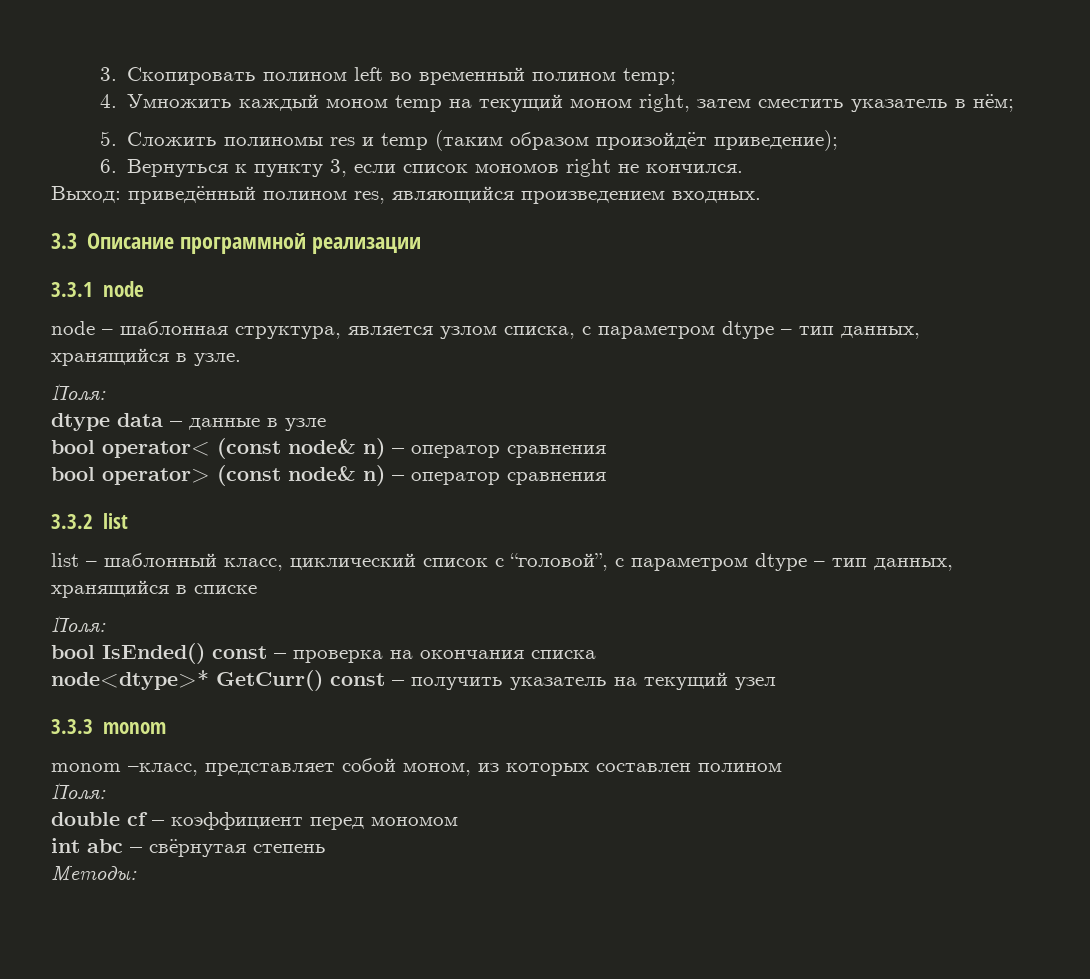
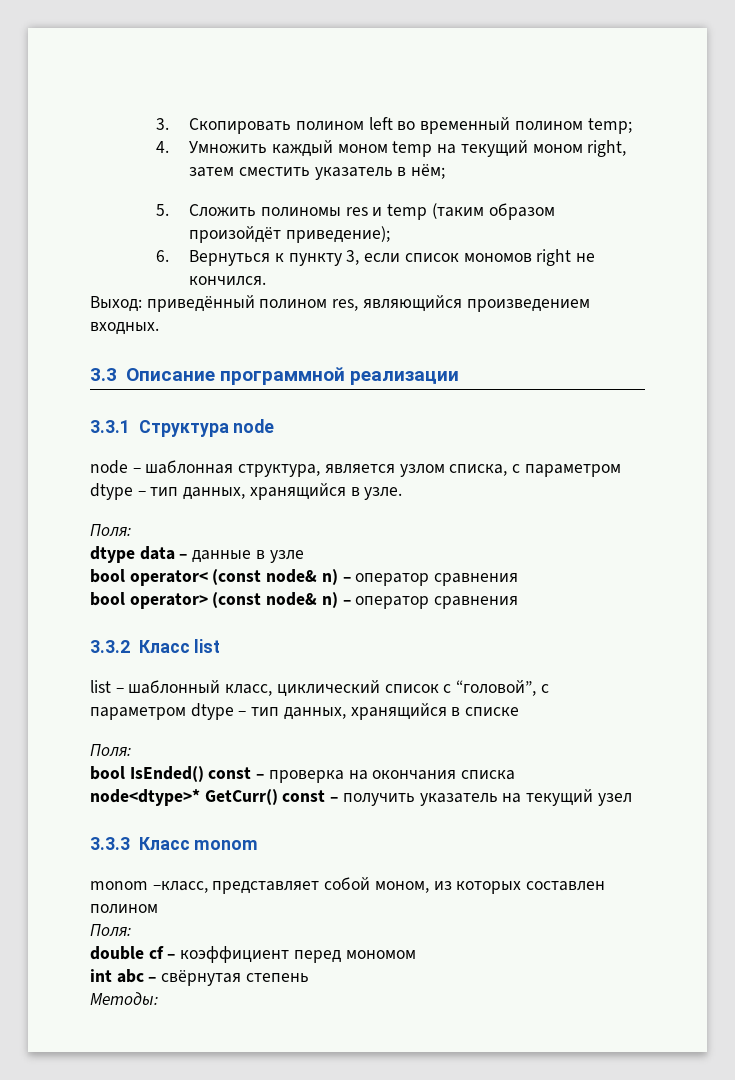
(93, 289) none -> [138,420,229,437] Структура
(93, 521) none -> [138,640,190,653] Класс
(93, 726) none -> [138,837,190,850] Класс

